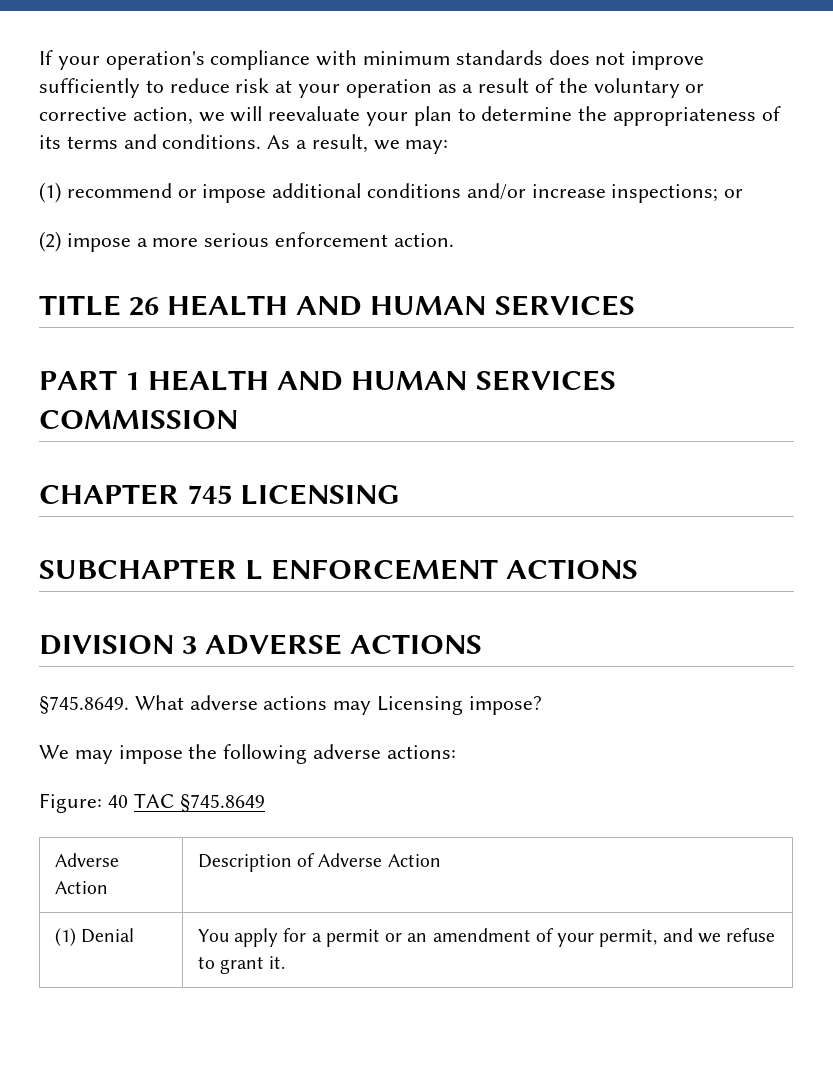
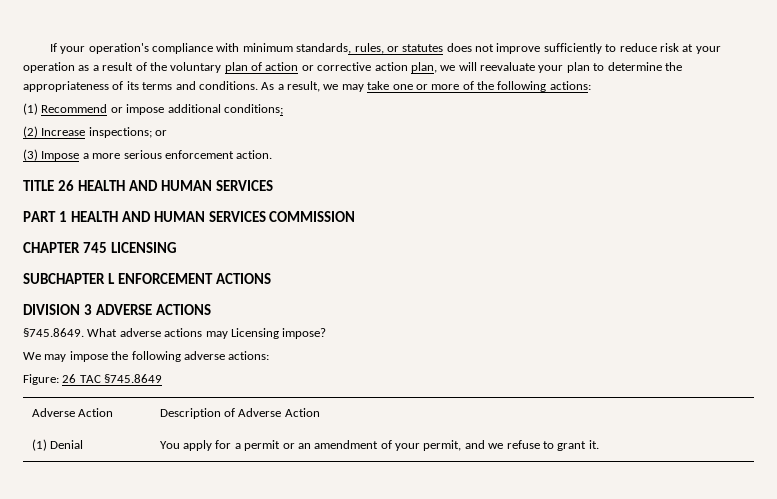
[455,50,543,65] standards -> [296,43,444,54] standards, rules, or statutes
[685,84,705,93] [39,107,193,125] or corrective action, -> [224,62,437,73] plan of action or corrective action plan,
[405,140,449,154] [39,182,172,203] may: // (1) recommend -> [341,81,591,92] [23,103,108,115] may take one or more of the following actions: // (1) Recommend
[367,183,606,200] conditions and/or increase -> [223,104,283,115] [23,126,86,138] conditions; // (2) Increase
[39,231,131,252] (2) impose -> [23,149,80,161] (3) Impose
[107,795,128,808] 40 -> [62,374,77,383] 26

